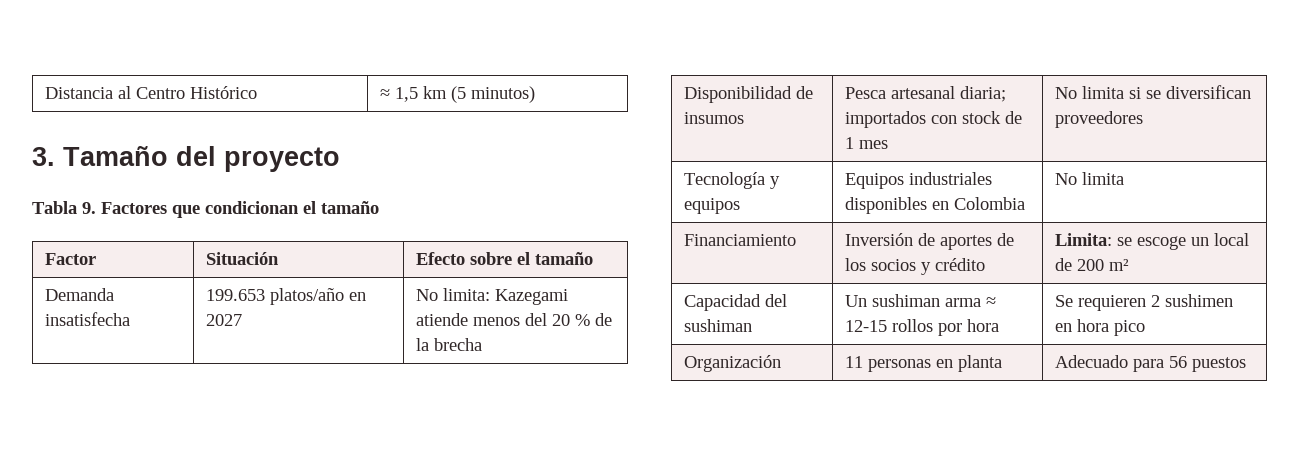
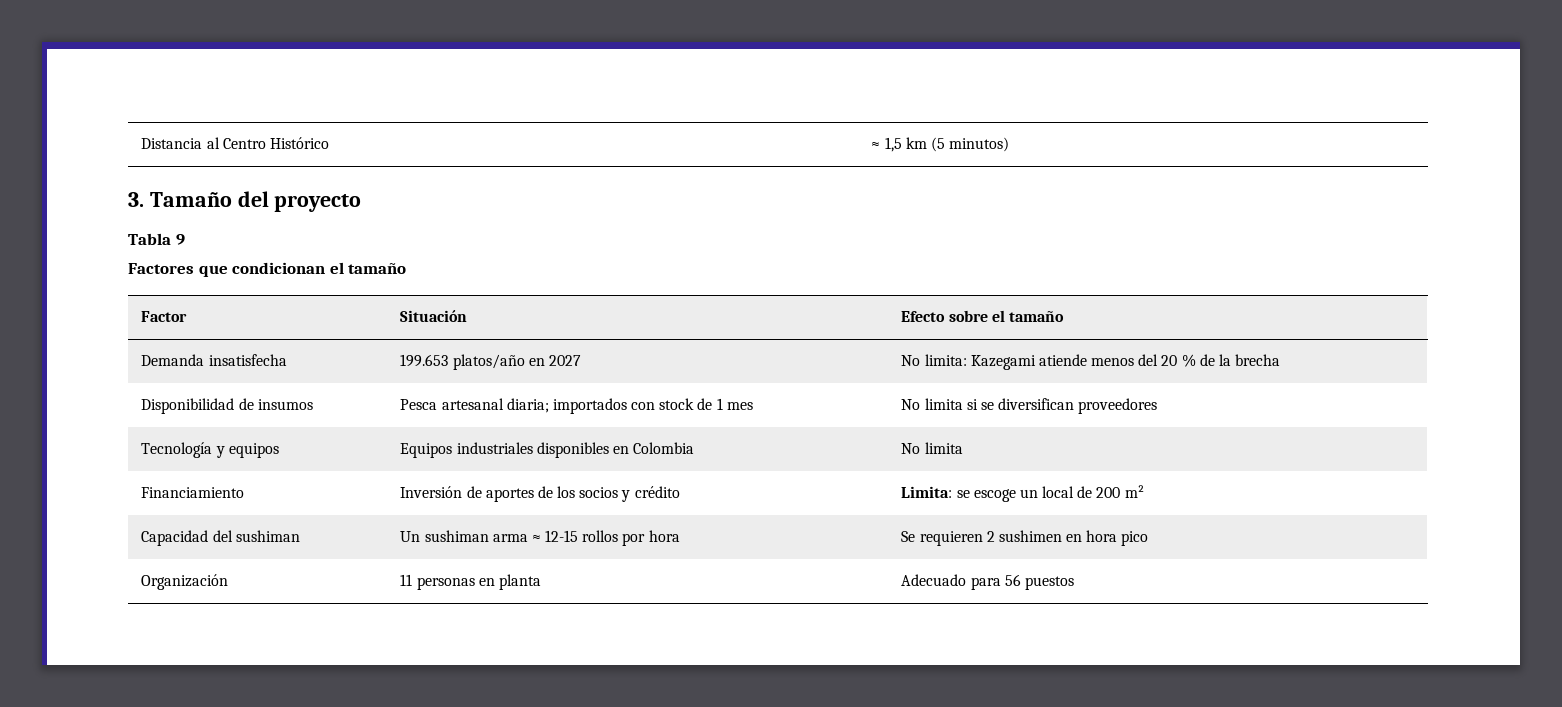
[82,202,96,214] 9. -> [175,234,185,245] 9 //

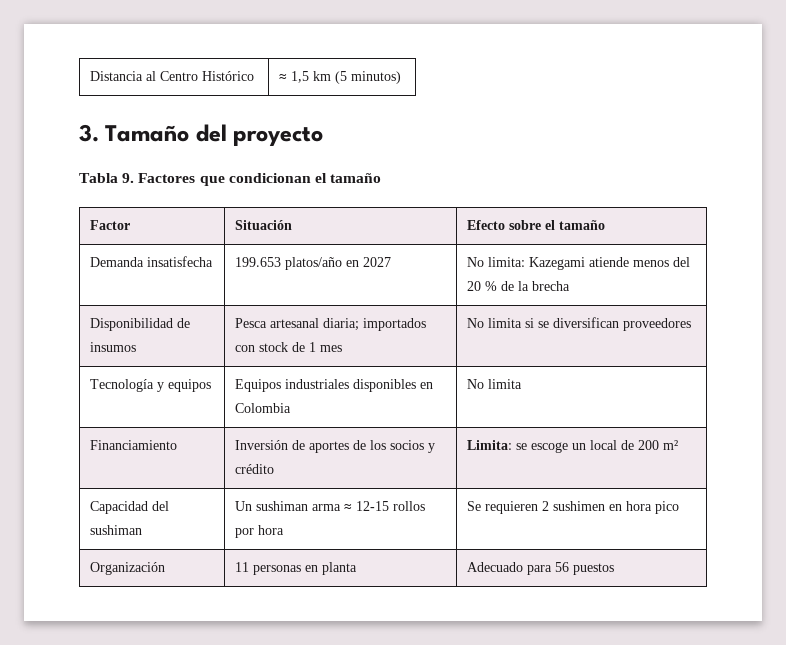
[175,234,185,245] 9 // -> [122,173,135,183] 9.

